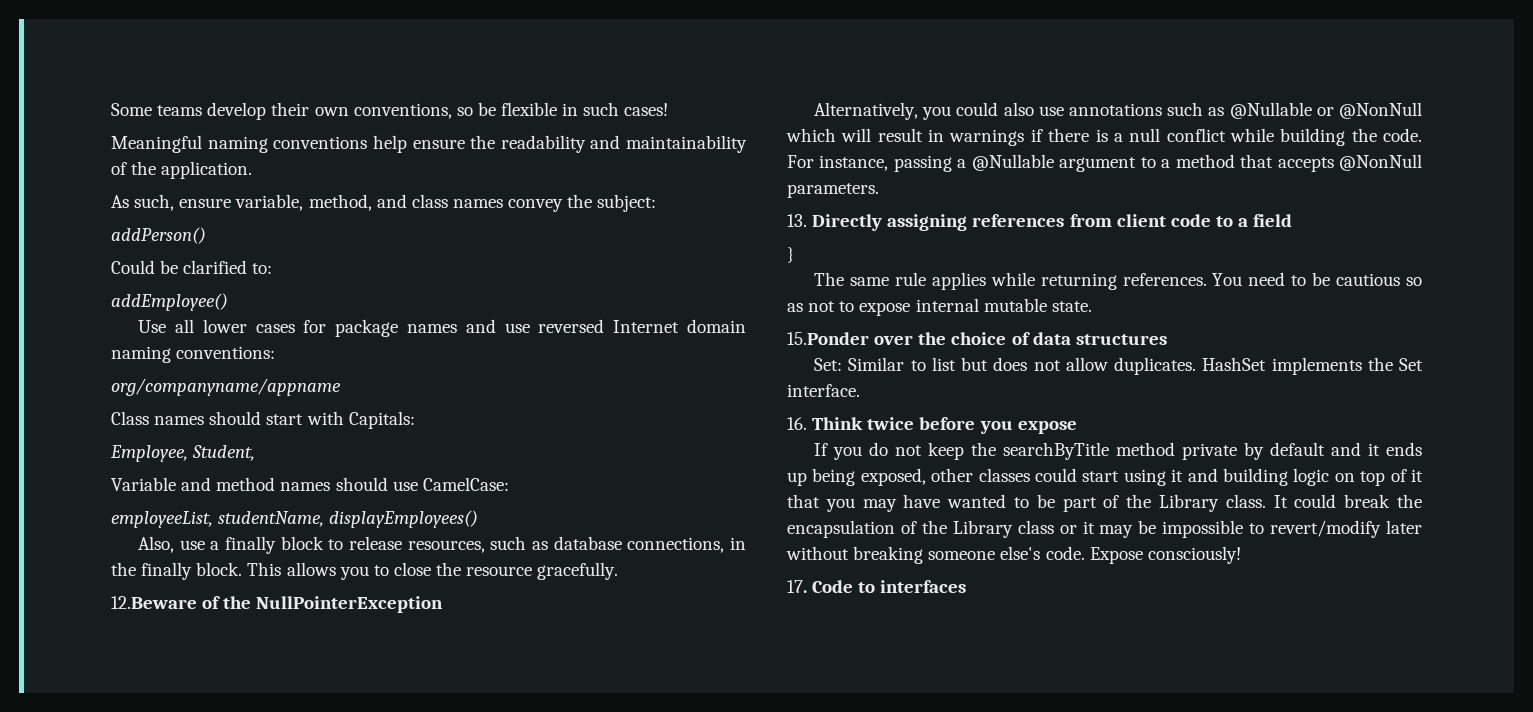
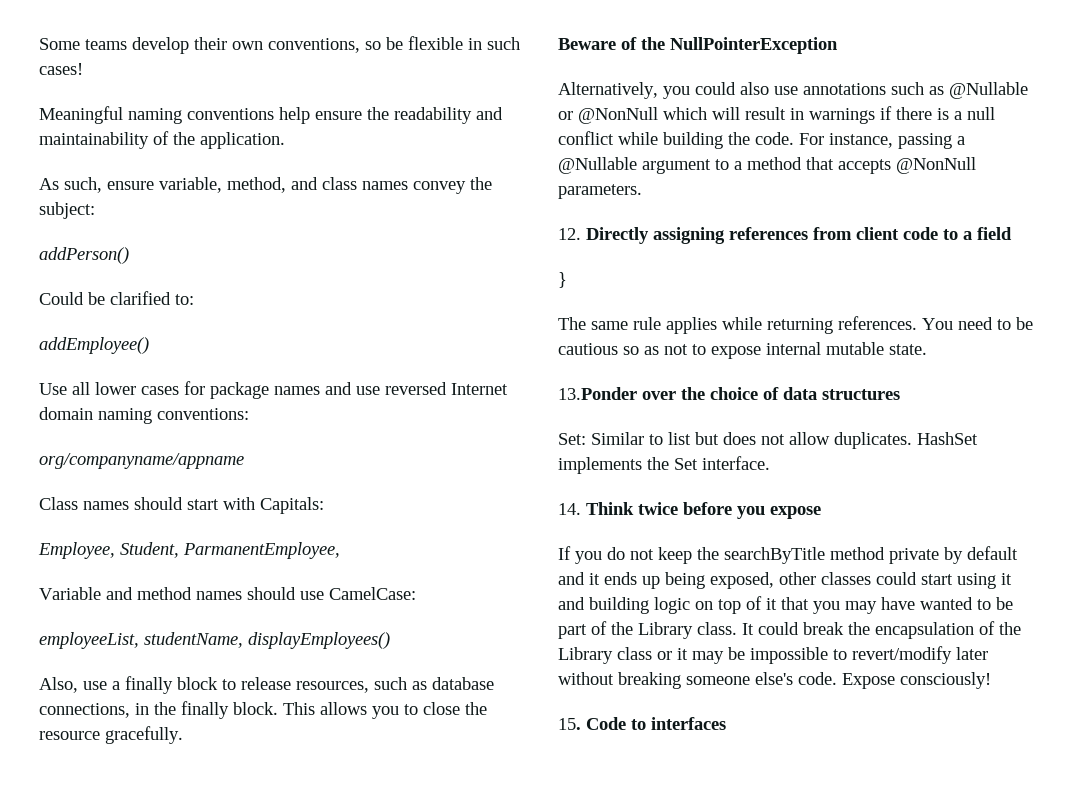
(256, 453) none -> [183,542,340,559] ParmanentEmployee,
[111,596,197,609] 12.Beware -> [558,38,616,50] Beware
[787,214,807,227] 13. -> [558,228,581,240] 12.
[787,332,869,345] 15.Ponder -> [558,387,637,400] 13.Ponder
[787,417,807,430] 16. -> [558,503,581,515] 14.
[787,580,807,593] 17. -> [558,718,581,730] 15.

